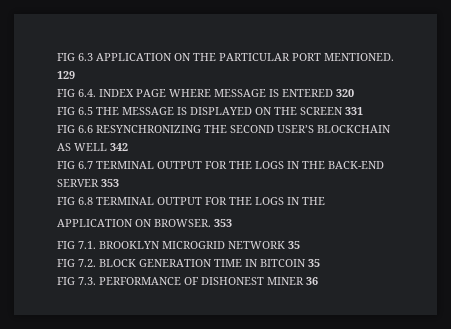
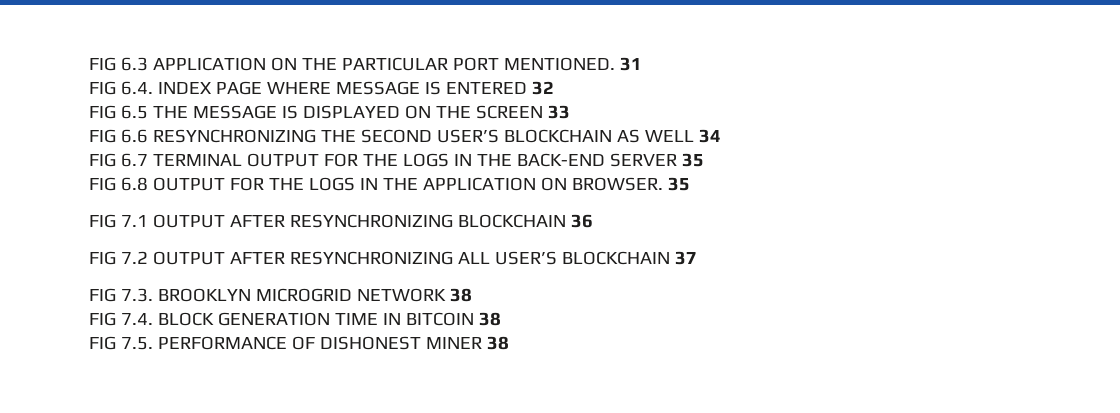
[57,71,75,79] 129 -> [619,57,642,71] 31
[336,89,354,97] 320 -> [531,81,554,95] 32
[345,107,363,115] 331 -> [547,105,570,119] 33
[110,143,128,151] 342 -> [698,129,721,143] 34
[101,179,119,187] 353 -> [681,153,704,167] 35
[96,197,325,205] TERMINAL OUTPUT FOR THE LOGS IN THE // -> [152,177,418,191] OUTPUT FOR THE LOGS IN THE
[214,219,232,227] [57,241,96,249] 353 // FIG 7.1. -> [667,177,690,191] [89,214,593,228] [89,251,697,265] [89,288,153,302] 35 // FIG 7.1 OUTPUT AFTER RESYNCHRONIZING BLOCKCHAIN 36 // FIG 7.2 OUTPUT AFTER RESYNCHRONIZING ALL USER’S BLOCKCHAIN 37 // FIG 7.3.
[288,241,300,249] [57,259,96,267] 35 // FIG 7.2. -> [449,288,472,302] [89,312,153,326] 38 // FIG 7.4.
[308,259,320,267] [57,277,96,285] 35 // FIG 7.3. -> [478,312,501,326] [89,336,153,350] 38 // FIG 7.5.
[306,277,318,285] 36 -> [486,336,509,350] 38

